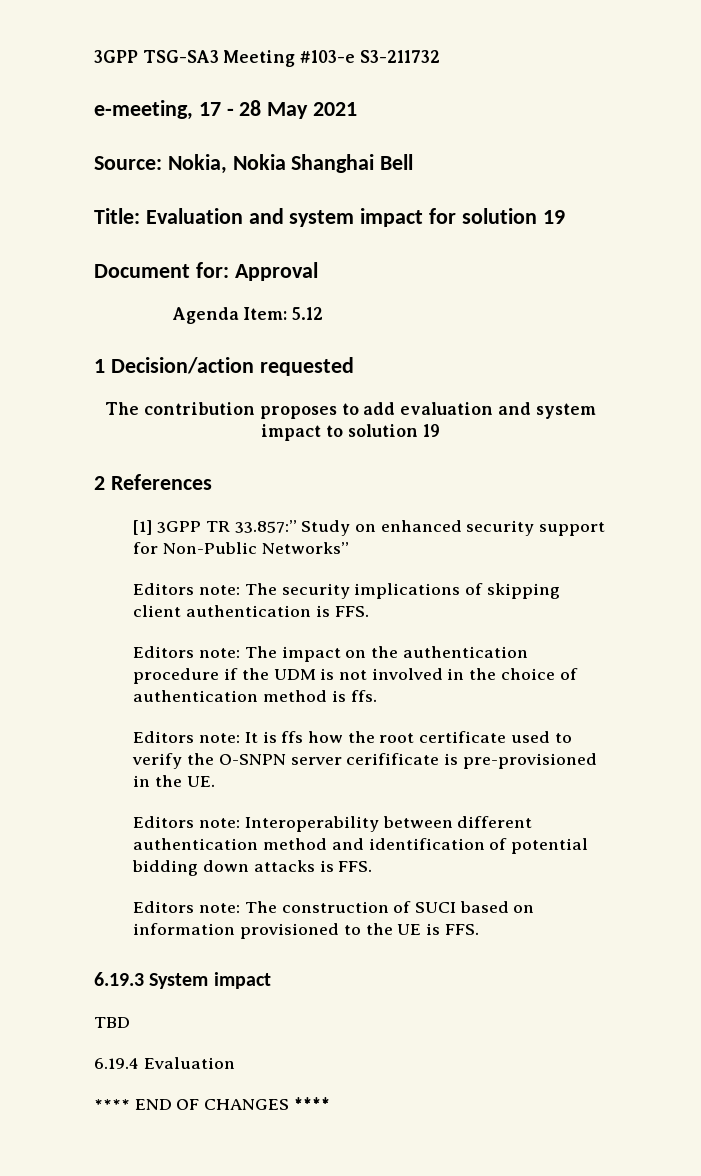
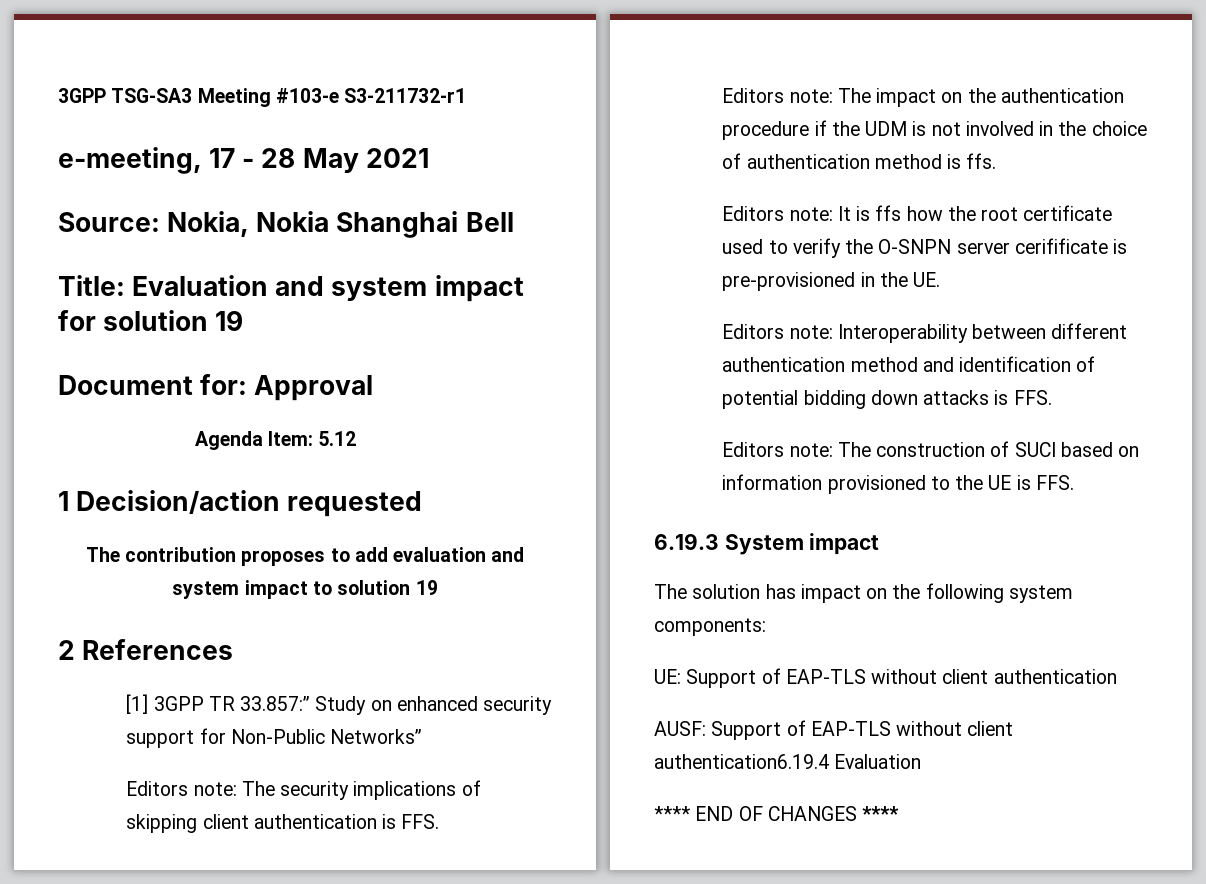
[359,50,440,63] S3-211732 -> [344,88,467,103] S3-211732-r1
[94,1017,130,1028] [94,1058,139,1069] TBD // 6.19.4 -> [654,583,1073,603] [654,618,766,636] [654,668,1117,688] [654,720,1014,740] [654,754,829,769] The solution has impact on the following system components: // UE: Support of EAP-TLS without client authentication // AUSF: Support of EAP-TLS without client authentication6.19.4

